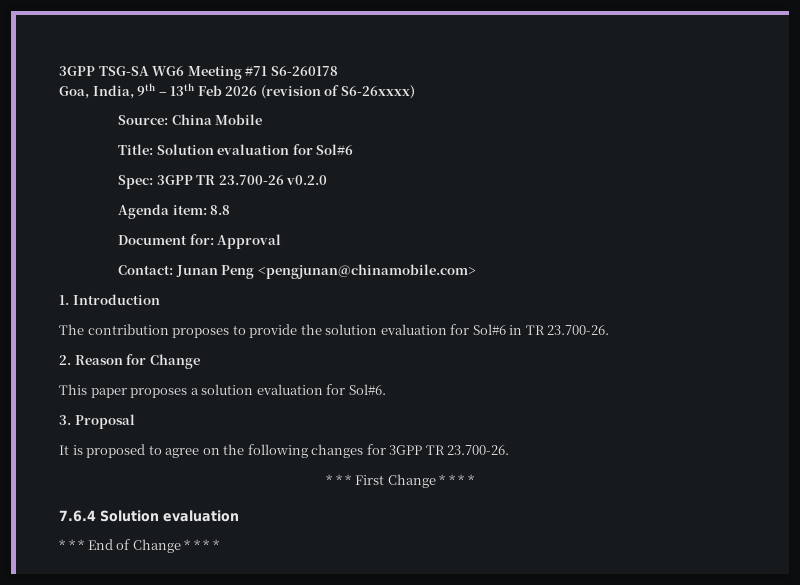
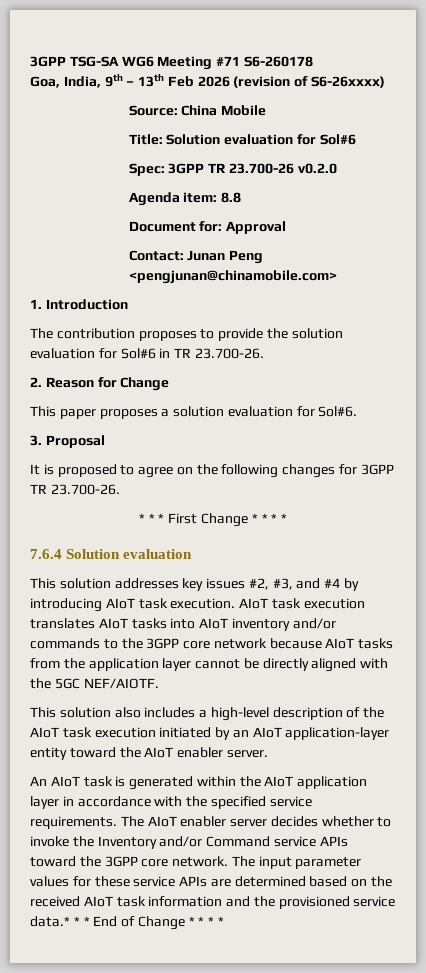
[59,539,65,550] * -> [30,578,360,591] [30,598,365,612] [30,618,336,631] [30,638,394,649] [30,658,389,672] [30,678,159,689] [30,707,385,721] [30,727,390,740] [30,747,268,760] [30,776,368,790] [30,796,312,809] [30,816,392,829] [30,836,348,849] [30,856,362,869] [30,876,393,887] [30,896,396,909] [30,916,70,927] This solution addresses key issues #2, #3, and #4 by introducing AIoT task execution. AIoT task execution translates AIoT tasks into AIoT inventory and/or commands to the 3GPP core network because AIoT tasks from the application layer cannot be directly aligned with the 5GC NEF/AIOTF. // This solution also includes a high-level description of the AIoT task execution initiated by an AIoT application-layer entity toward the AIoT enabler server. // An AIoT task is generated within the AIoT application layer in accordance with the specified service requirements. The AIoT enabler server decides whether to invoke the Inventory and/or Command service APIs toward the 3GPP core network. The input parameter values for these service APIs are determined based on the received AIoT task information and the provisioned service data.*

